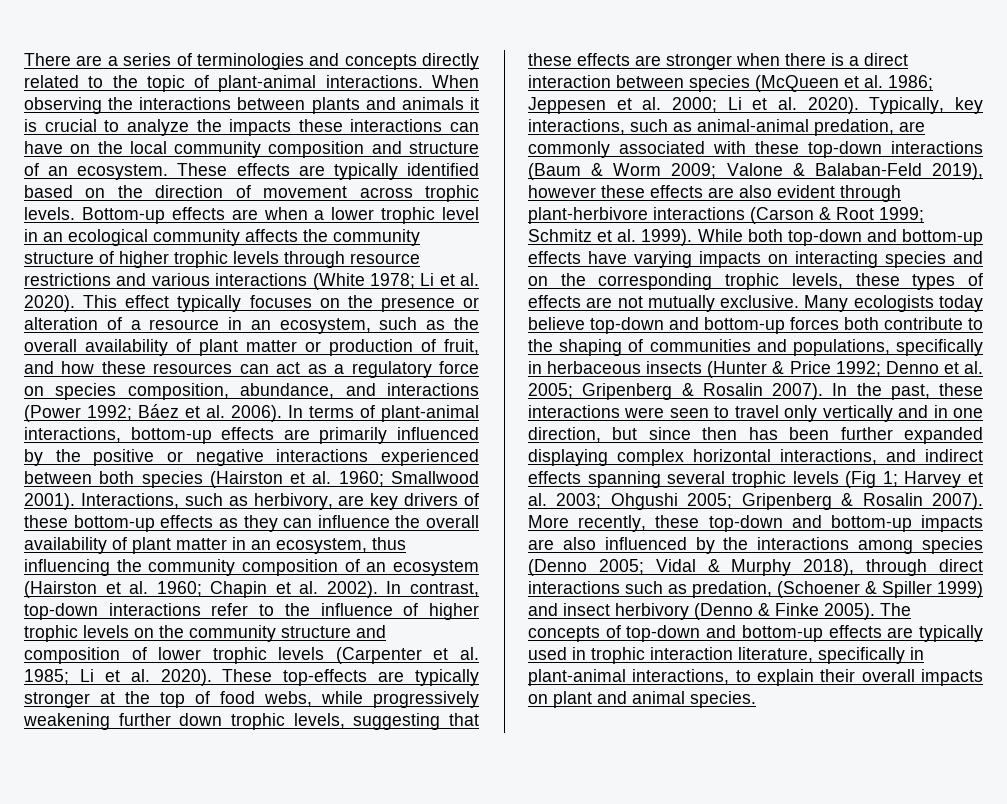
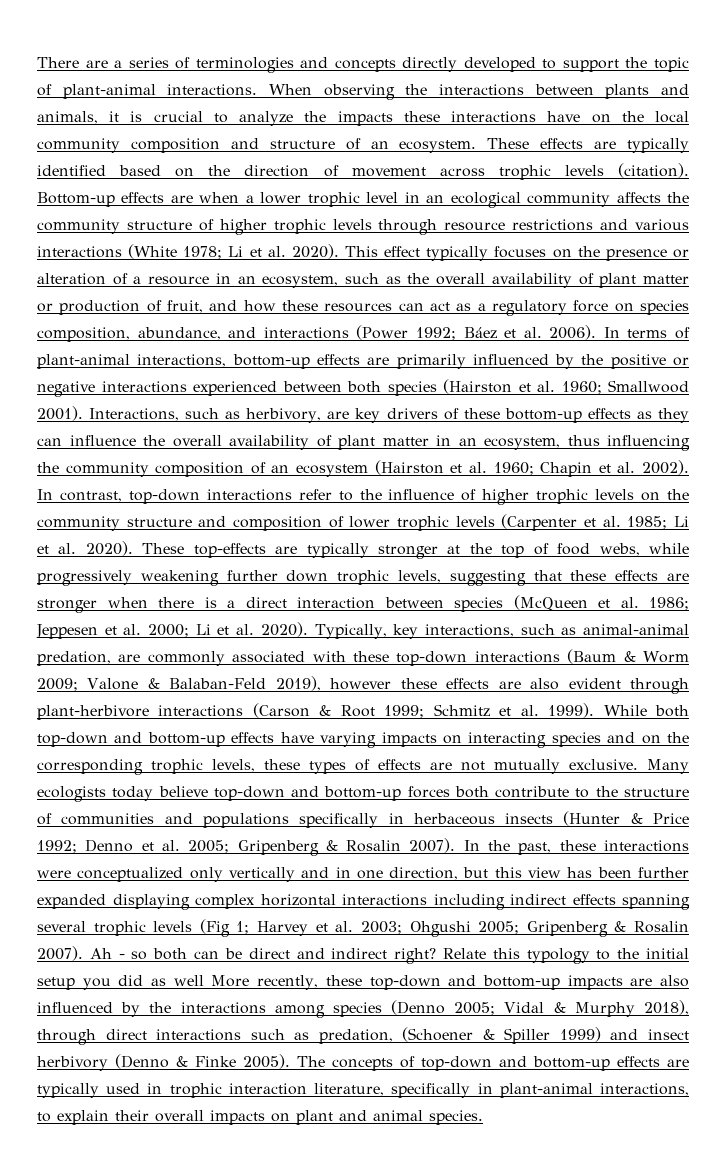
[24,75,104,88] related to -> [463,57,619,72] developed to support
[401,97,464,110] animals -> [37,111,98,124] animals,
[450,122,479,132] can -> (537, 117) none
[24,207,75,220] levels. -> [564,163,690,178] levels (citation).
[559,339,623,356] shaping -> [623,788,689,797] structure
[792,339,890,356] populations, -> [202,813,289,828] populations
[669,405,779,418] seen to travel -> [77,867,184,882] conceptualized
[648,427,738,440] since then -> [494,867,562,878] this view
[780,449,916,465] interactions, and -> [342,894,505,910] interactions including
(983, 501) none -> [89,948,689,964] [37,975,204,990] Ah - so both can be direct and indirect right? Relate this typology to the initial setup you did as well

